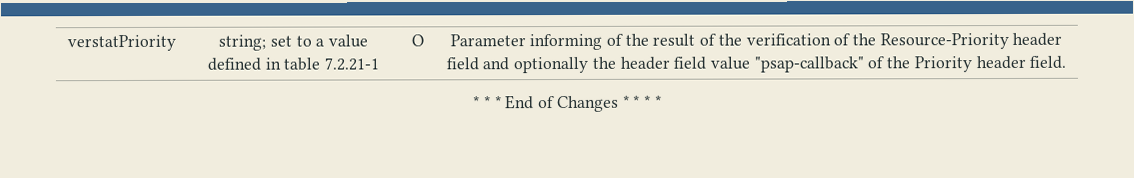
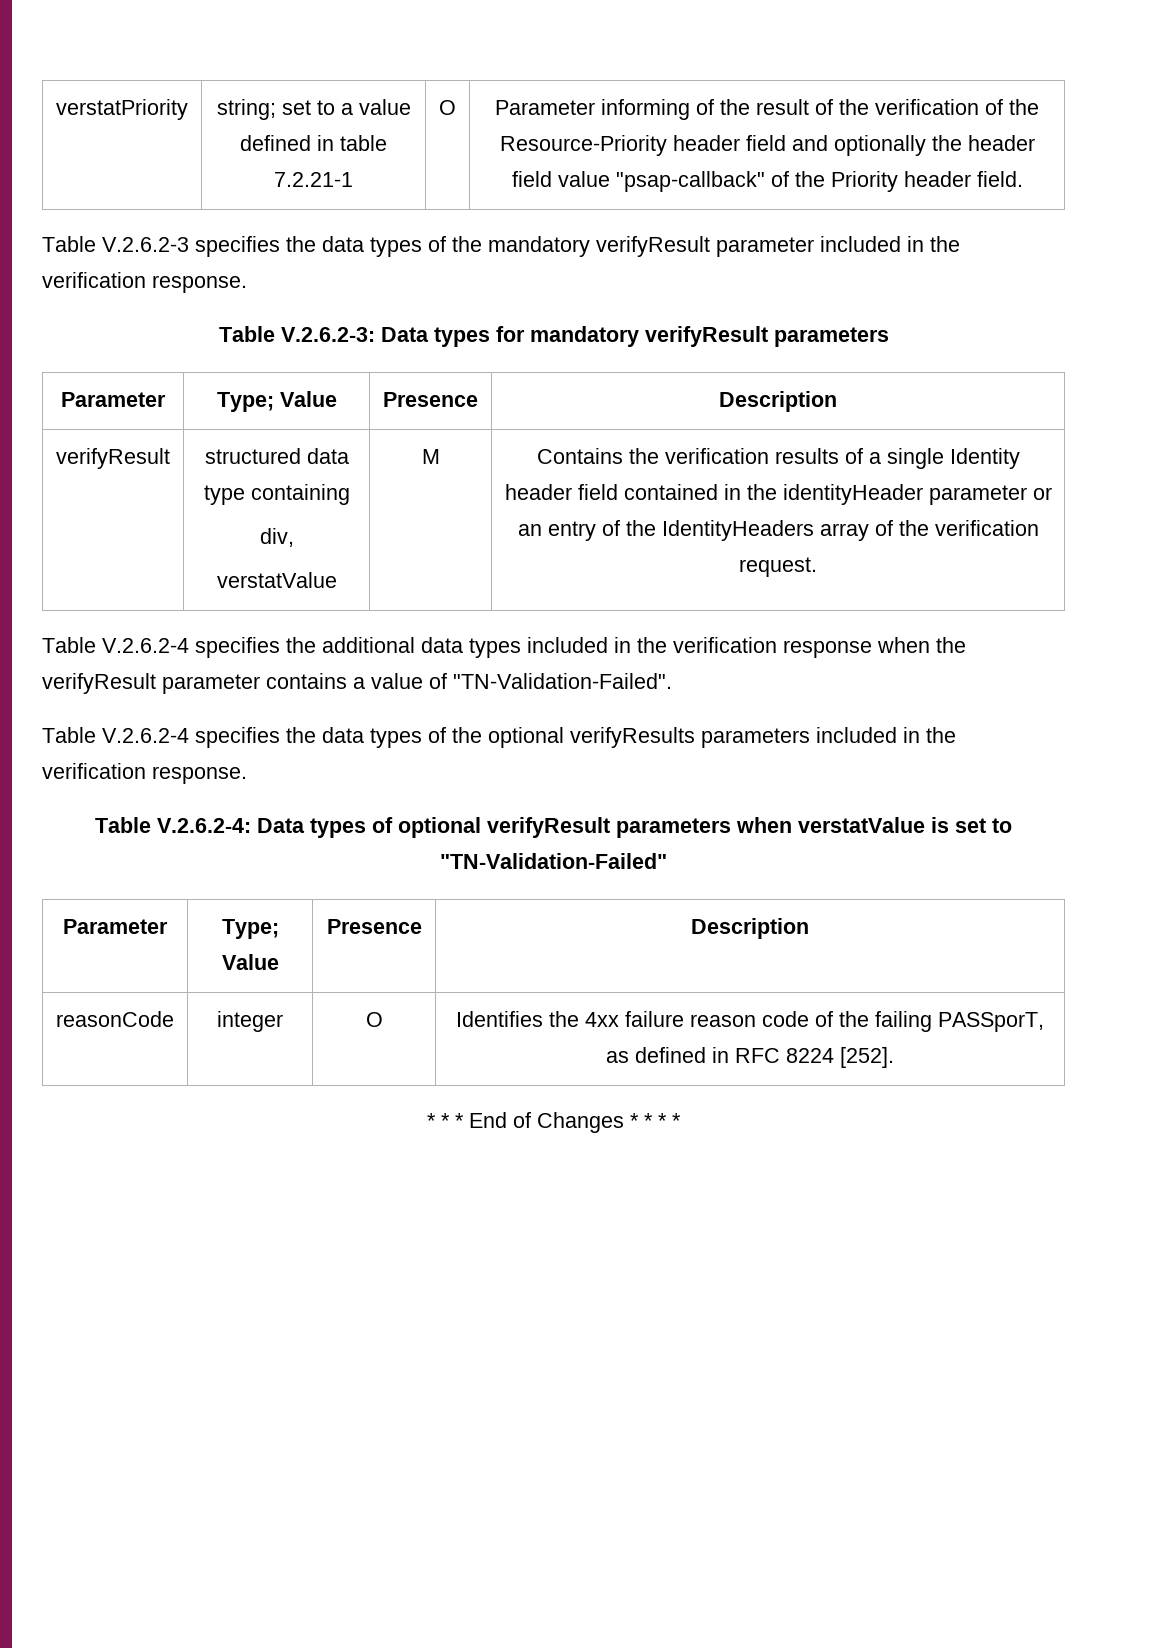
(1067, 62) none -> [42,236,960,257] [42,272,247,293] [218,326,889,347] [61,392,166,407] [216,391,337,412] [383,392,478,407] [719,391,837,412] [56,448,170,469] [204,448,349,464] [203,484,350,505] [259,528,294,547] [216,572,337,588] [421,449,440,464] [536,448,1020,469] [504,484,1052,505] [517,520,1039,541] [739,557,817,577] [42,637,966,658] [42,673,672,694] [42,727,956,748] [42,763,247,784] [95,817,1012,838] [440,853,667,869] [63,919,168,934] [221,919,279,939] [221,954,279,970] [326,919,422,934] [691,918,809,939] [56,1011,174,1027] [217,1011,283,1032] [365,1012,383,1027] [456,1011,1044,1032] [606,1047,894,1068] // Table V.2.6.2-3 specifies the data types of the mandatory verifyResult parameter included in the verification response. // Table V.2.6.2-3: Data types for mandatory verifyResult parameters // Parameter | Type; Value | Presence | Description // verifyResult | structured data type containing // div, // verstatValue | M | Contains the verification results of a single Identity header field contained in the identityHeader parameter or an entry of the IdentityHeaders array of the verification request. // Table V.2.6.2-4 specifies the additional data types included in the verification response when the verifyResult parameter contains a value of "TN-Validation-Failed". // Table V.2.6.2-4 specifies the data types of the optional verifyResults parameters included in the verification response. // Table V.2.6.2-4: Data types of optional verifyResult parameters when verstatValue is set to "TN-Validation-Failed" // Parameter | Type; Value | Presence | Description // reasonCode | integer | O | Identifies the 4xx failure reason code of the failing PASSporT, as defined in RFC 8224 [252].

